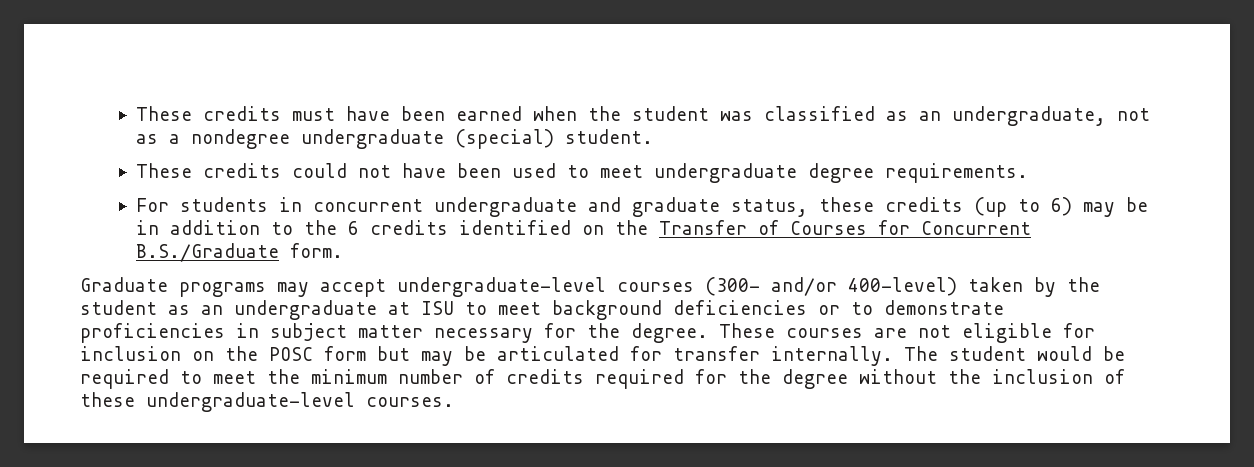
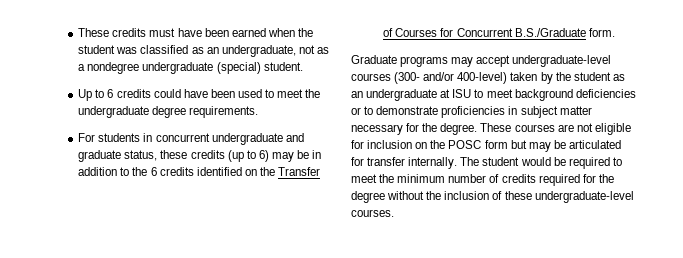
[135,163,192,178] These -> [78,89,114,101] Up to 6
[357,165,391,178] not -> (181, 93) none
(643, 171) none -> [305,89,321,98] the

